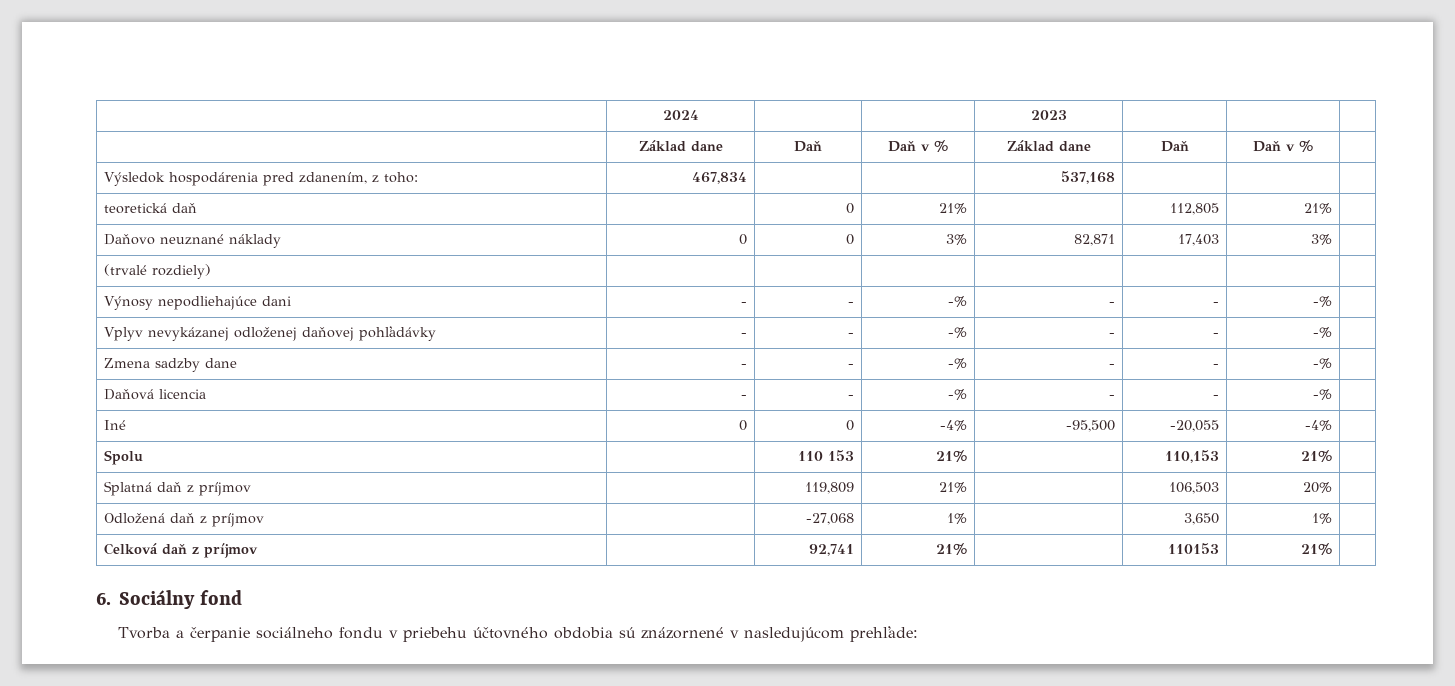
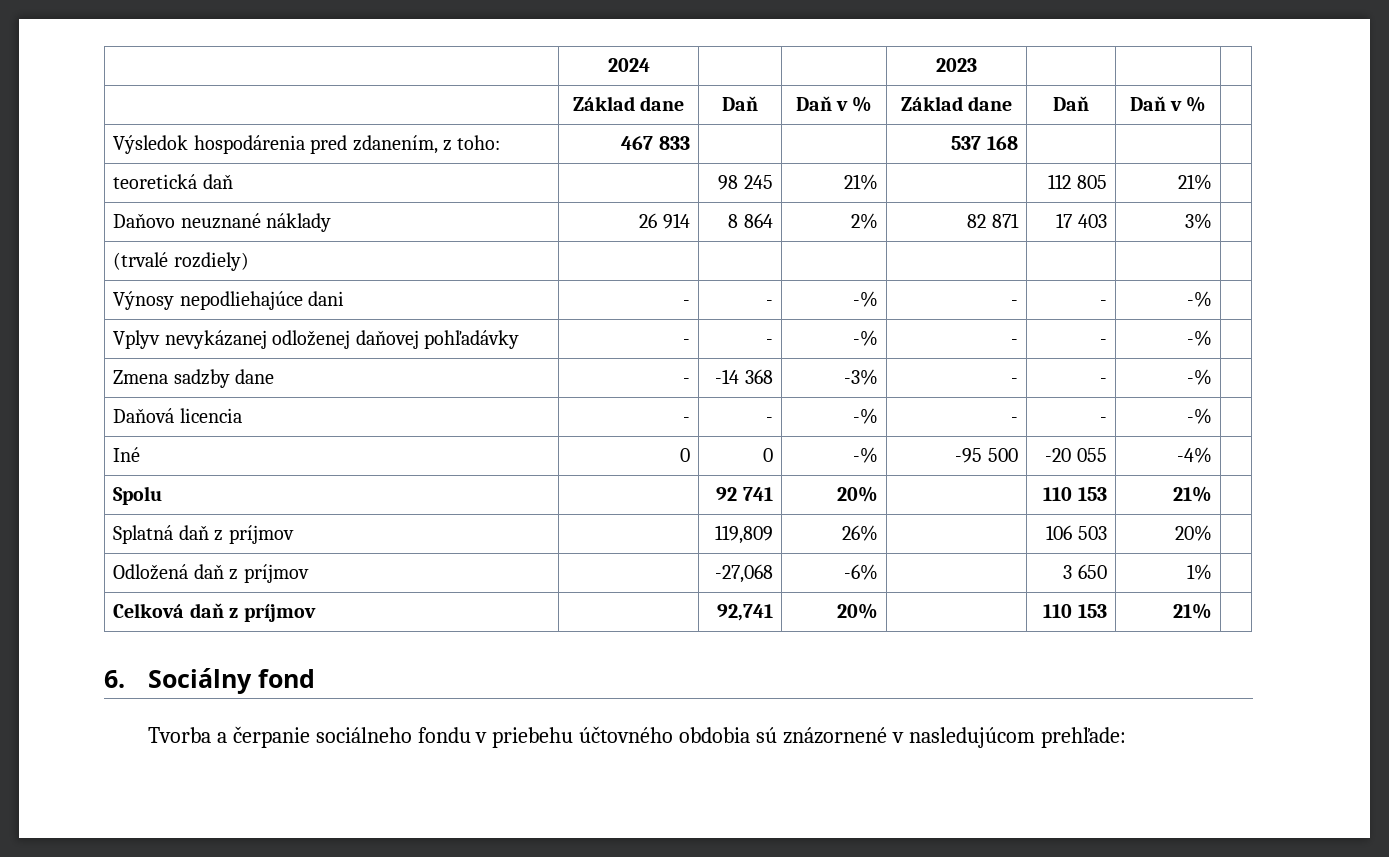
[691,172,747,184] [1060,171,1115,184] 467,834 | | | 537,168 -> [621,136,690,150] [951,136,1018,150] 467 833 | | | 537 168
[845,203,854,214] [938,203,967,214] [1169,203,1219,215] 0 | 21% | | 112,805 -> [718,175,773,190] [843,174,878,190] [1048,174,1107,189] 98 245 | 21% | | 112 805
[738,234,747,245] [845,234,854,245] [945,234,967,245] [1073,234,1115,246] [1177,234,1219,246] 0 | 0 | 3% | 82,871 | 17,403 -> [639,213,690,229] [728,213,773,228] [850,213,878,229] [967,213,1019,228] [1056,213,1107,228] 26 914 | 8 864 | 2% | 82 871 | 17 403
[847,364,854,368] [947,358,967,369] - | -% -> [715,369,773,384] [843,369,878,385] -14 368 | -3%
[939,420,967,431] [1065,420,1115,432] [1169,420,1219,432] -4% | -95,500 | -20,055 -> [852,447,878,463] [955,448,1018,463] [1045,448,1107,462] -% | -95 500 | -20 055
[797,450,854,461] [935,450,967,462] [1164,450,1219,463] [1300,450,1332,462] | 110 153 | 21% | | 110,153 | 21% | -> [716,487,773,501] [836,486,878,502] [1043,487,1107,501] [1172,486,1212,502] | 92 741 | 20% | | 110 153 | 21% |
[938,482,967,493] [1168,482,1219,494] 21% | | 106,503 -> [841,525,878,541] [1046,525,1107,540] 26% | | 106 503
[946,513,967,524] [1183,513,1219,525] 1% | | 3,650 -> [843,564,878,580] [1063,564,1107,579] -6% | | 3 650
[935,543,967,555] [1167,543,1219,554] 21% | | 110153 -> [836,603,878,619] [1043,604,1107,618] 20% | | 110 153

